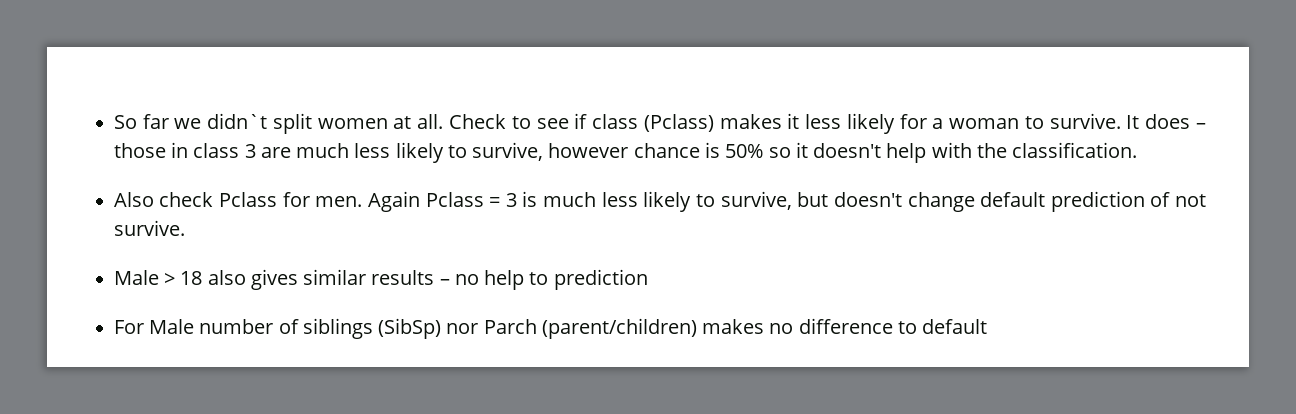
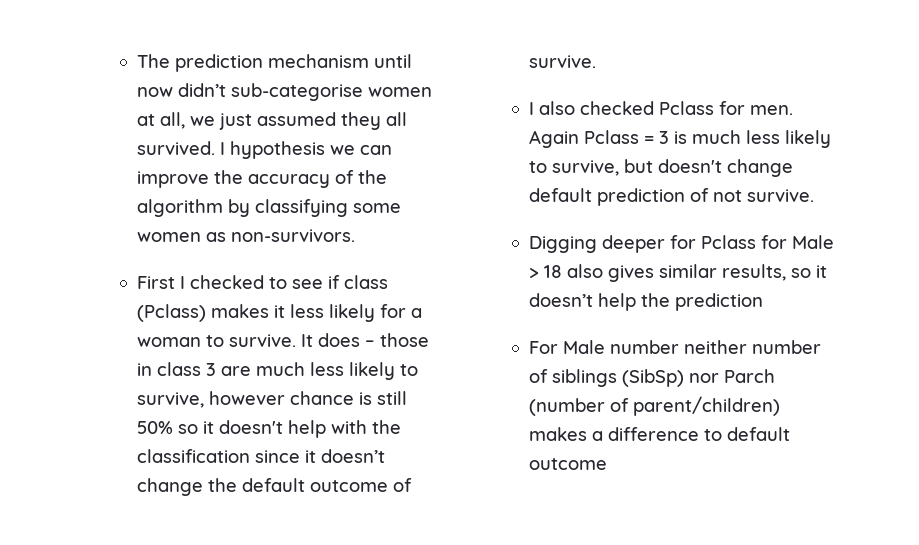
[113,113,506,134] So far we didn`t split women at all. Check -> [136,54,412,72] [136,83,432,101] [136,112,407,130] [136,141,392,159] [136,170,387,188] [136,199,401,217] [136,229,355,242] [136,275,264,289] The prediction mechanism until now didn’t sub-categorise women at all, we just assumed they all survived. I hypothesis we can improve the accuracy of the algorithm by classifying some women as non-survivors. // First I checked
(721, 150) none -> [376,391,407,405] still
[1012,142,1138,158] [113,192,214,207] classification. // Also check -> [136,449,385,463] [136,478,412,496] [528,55,596,68] [528,101,654,115] classification since it doesn’t change the default outcome of survive. // I also checked
(185, 228) none -> [528,235,787,253] Digging deeper for Pclass for
[371,270,549,290] results – no help to -> [721,264,827,281] [528,293,670,311] results, so it doesn’t help the
(274, 326) none -> [683,340,821,354] neither number
[541,318,794,339] (parent/children) makes no -> [528,396,780,416] [528,427,603,441] (number of parent/children) makes a
(988, 326) none -> [528,458,607,470] outcome

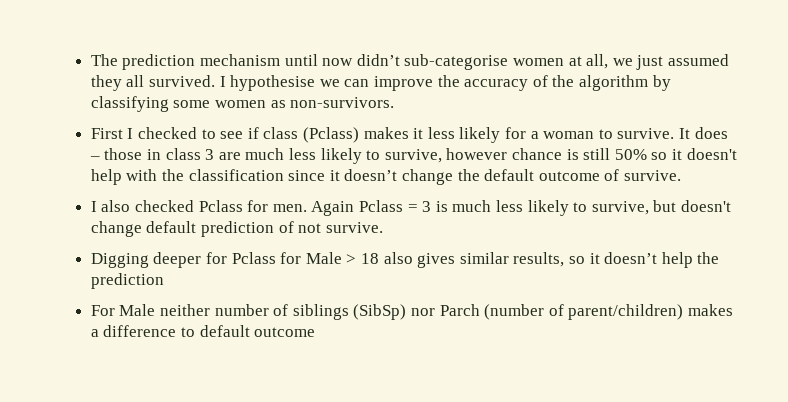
[229,141,325,159] hypothesis -> [230,75,316,91] hypothesise
[609,340,679,354] number -> (156, 310) none

